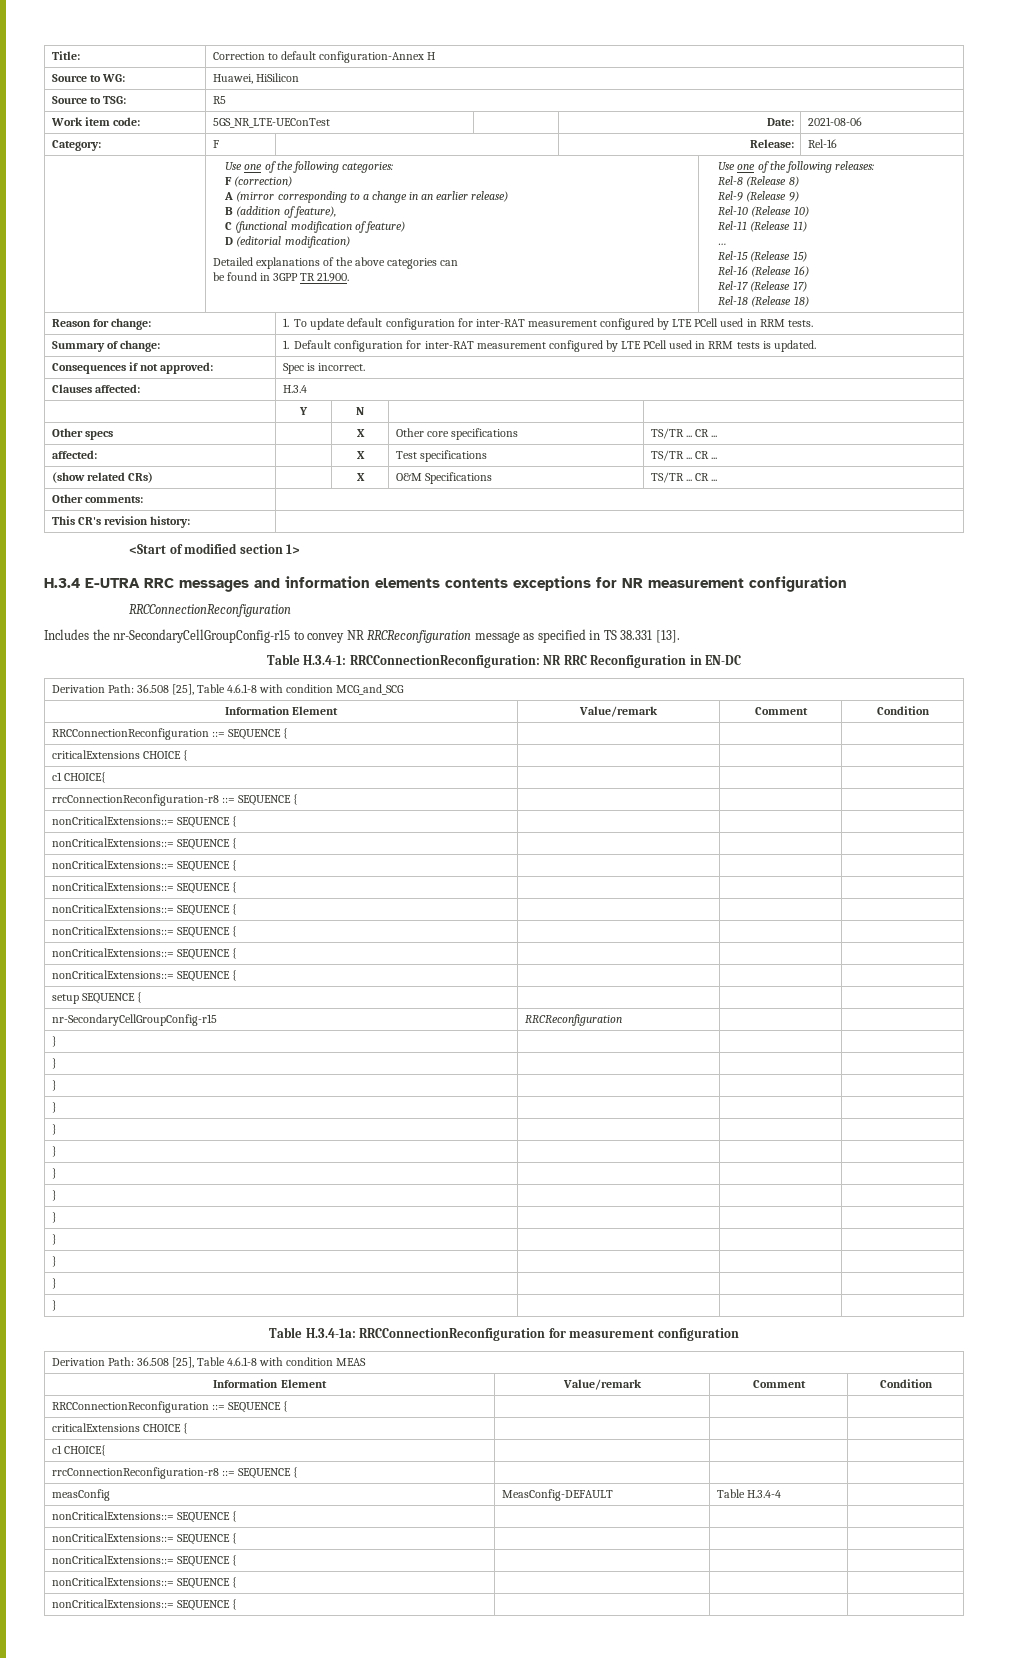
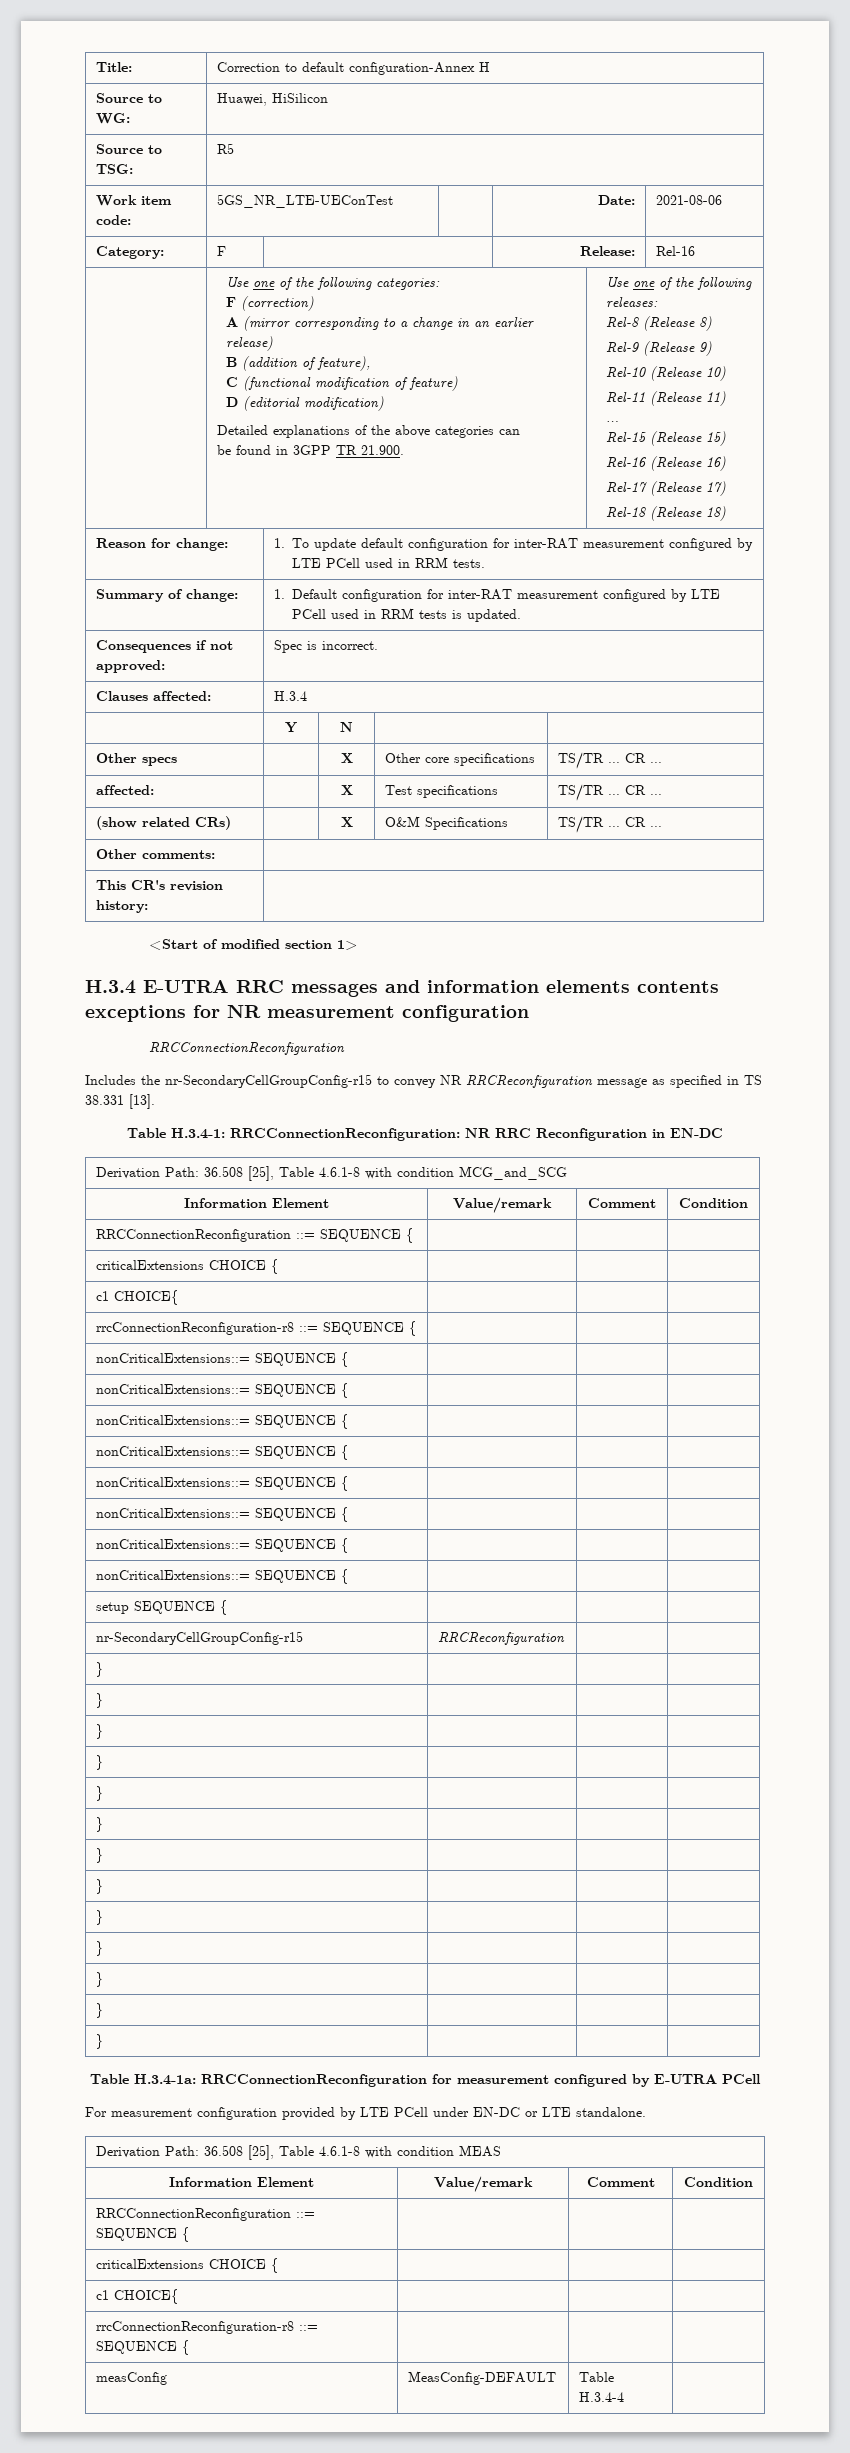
[657,1328,739,1341] configuration -> [554,2074,761,2087] [85,2107,646,2120] configured by E-UTRA PCell // For measurement configuration provided by LTE PCell under EN-DC or LTE standalone.
[51,1511,237,1523] [51,1533,237,1545] [51,1555,237,1567] [51,1577,237,1589] [51,1599,237,1611] // nonCriticalExtensions::= SEQUENCE { | | | // nonCriticalExtensions::= SEQUENCE { | | | // nonCriticalExtensions::= SEQUENCE { | | | // nonCriticalExtensions::= SEQUENCE { | | | // nonCriticalExtensions::= SEQUENCE { | | | -> (624, 2397) none

